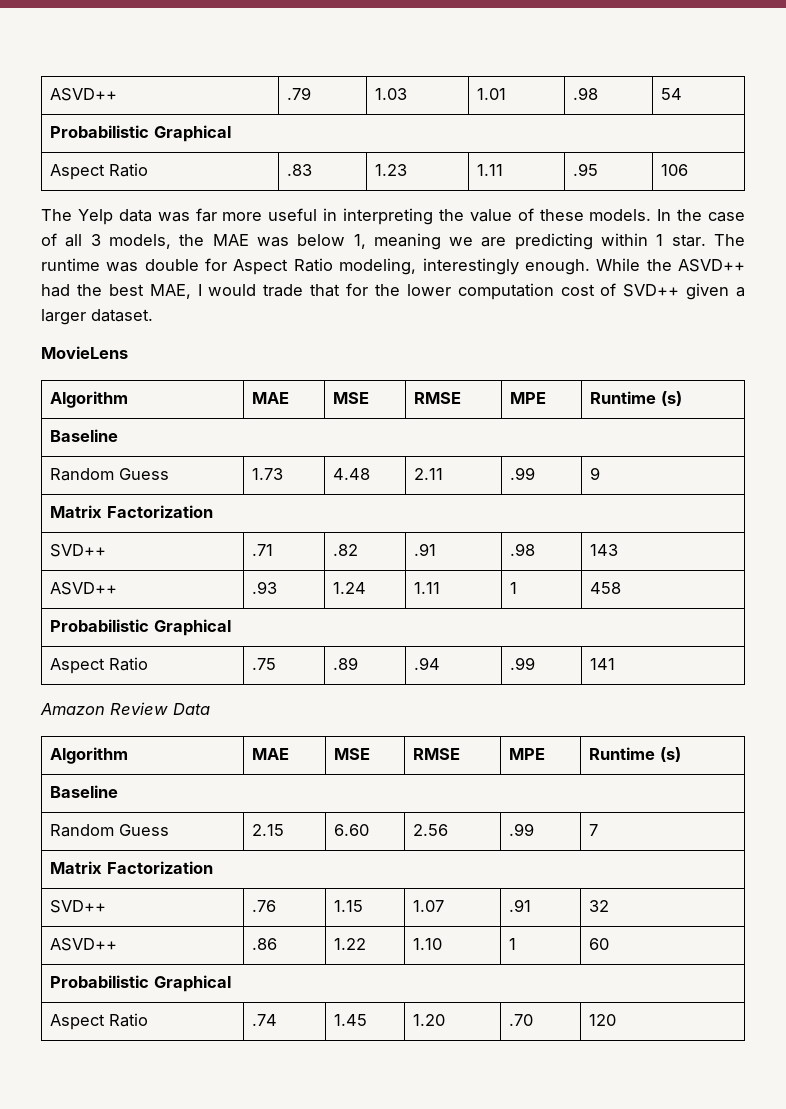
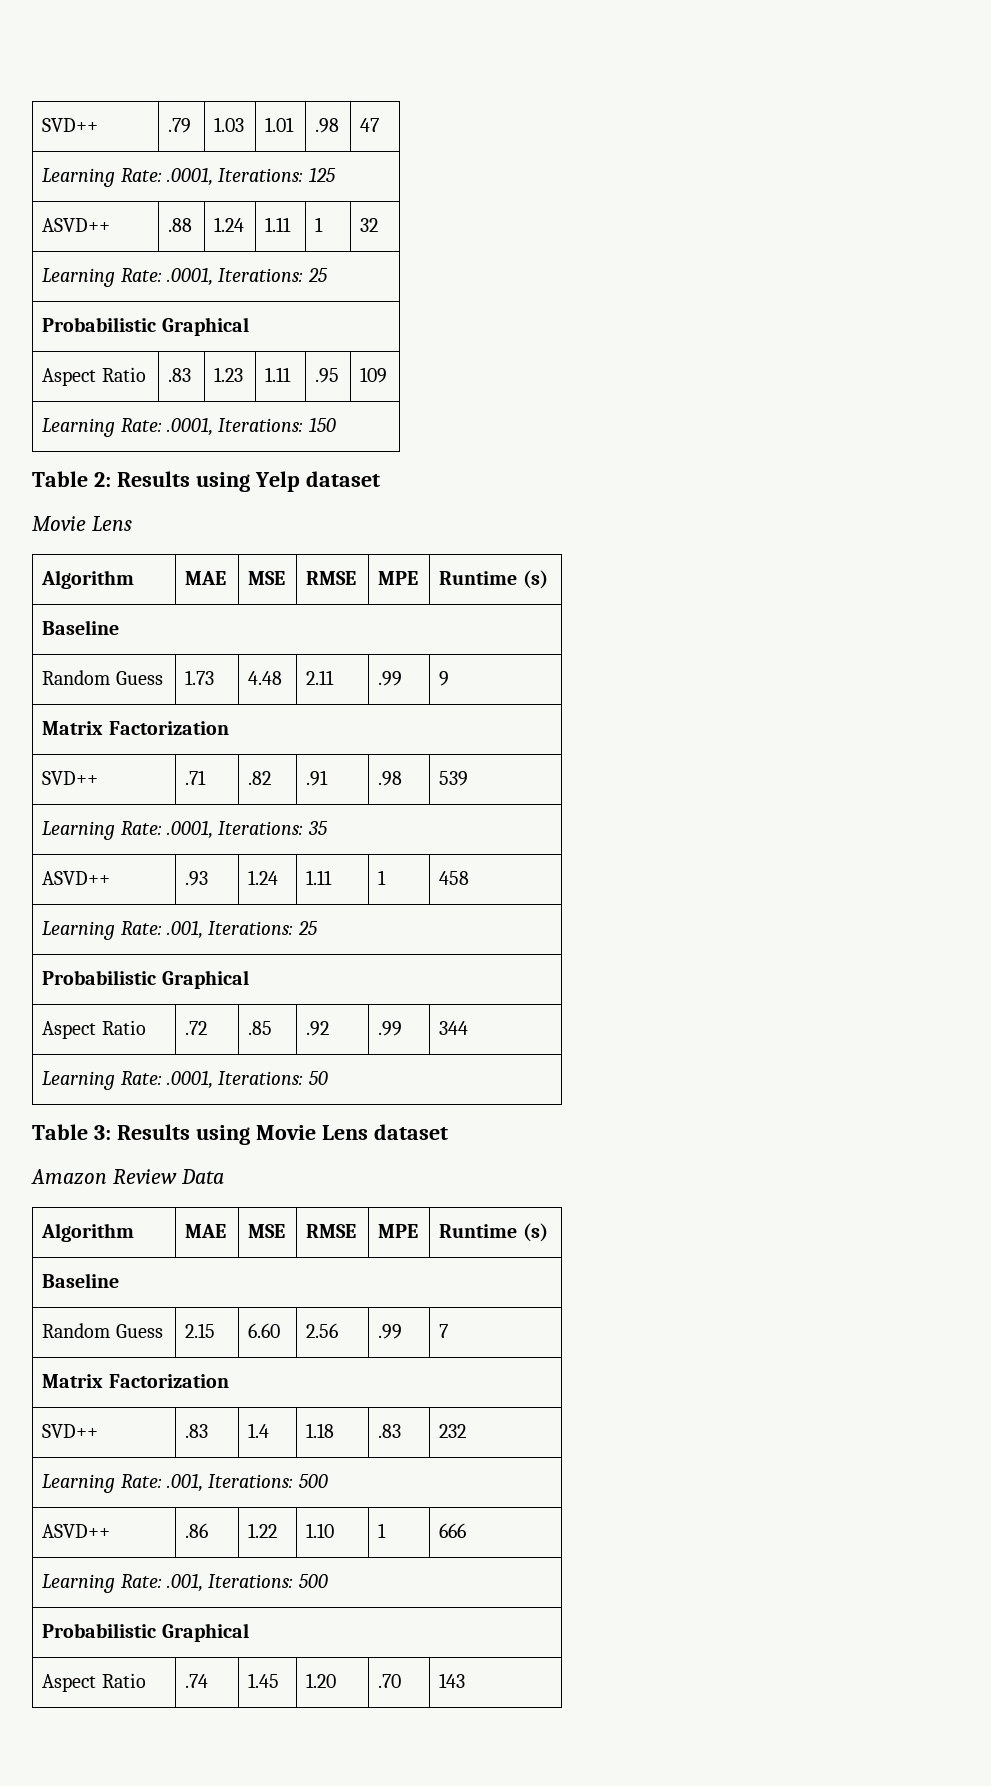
[49,88,117,101] ASVD++ -> [42,118,99,132] SVD++
[660,88,682,100] 54 -> [360,118,380,132] [42,167,336,187] [42,218,111,232] [168,218,193,232] [214,217,245,232] [265,217,292,232] [315,217,324,232] [360,218,379,232] [42,267,328,287] 47 // Learning Rate: .0001, Iterations: 125 // ASVD++ | .88 | 1.24 | 1.11 | 1 | 32 // Learning Rate: .0001, Iterations: 25
[660,164,688,176] [41,208,745,225] [41,233,745,250] [41,258,746,275] [41,283,745,300] [41,309,153,325] [41,346,128,359] 106 // The Yelp data was far more useful in interpreting the value of these models. In the case of all 3 models, the MAE was below 1, meaning we are predicting within 1 star. The runtime was double for Aspect Ratio modeling, interestingly enough. While the ASVD++ had the best MAE, I would trade that for the lower computation cost of SVD++ given a larger dataset. // MovieLens -> [360,367,388,383] [42,417,336,437] [32,471,380,492] [32,516,132,531] 109 // Learning Rate: .0001, Iterations: 150 // Table 2: Results using Yelp dataset // Movie Lens
[589,544,618,556] 143 -> [439,771,469,786] [42,820,328,840] 539 // Learning Rate: .0001, Iterations: 35
[49,619,231,636] [49,657,148,674] [251,658,276,670] [332,657,358,670] [413,657,440,670] [509,657,535,670] [589,658,615,670] // Probabilistic Graphical // Aspect Ratio | .75 | .89 | .94 | .99 | 141 -> [42,920,318,940] [42,970,249,989] [42,1020,146,1039] [185,1021,208,1035] [248,1021,273,1035] [306,1021,330,1036] [378,1021,403,1036] [439,1021,469,1035] [42,1070,328,1090] [32,1124,448,1145] // Learning Rate: .001, Iterations: 25 // Probabilistic Graphical // Aspect Ratio | .72 | .85 | .92 | .99 | 344 // Learning Rate: .0001, Iterations: 50 // Table 3: Results using Movie Lens dataset
[251,900,276,912] [333,900,363,912] [412,900,444,912] [508,899,531,912] [588,900,609,912] .76 | 1.15 | 1.07 | .91 | 32 -> [185,1424,209,1438] [248,1423,270,1438] [306,1423,335,1438] [378,1424,402,1438] [439,1424,467,1438] [42,1473,328,1493] .83 | 1.4 | 1.18 | .83 | 232 // Learning Rate: .001, Iterations: 500
[588,938,609,950] 60 -> [439,1523,467,1538] [42,1573,328,1593] 666 // Learning Rate: .001, Iterations: 500
[588,1014,616,1026] 120 -> [439,1673,466,1688] 143

